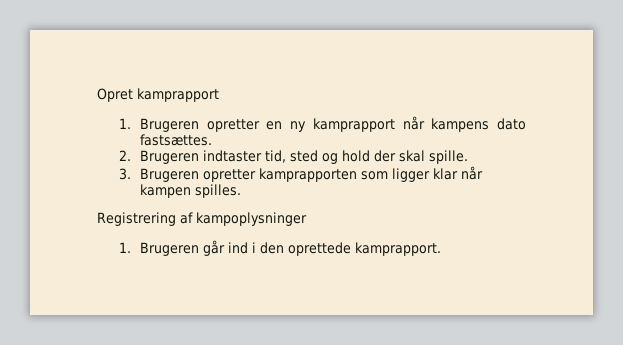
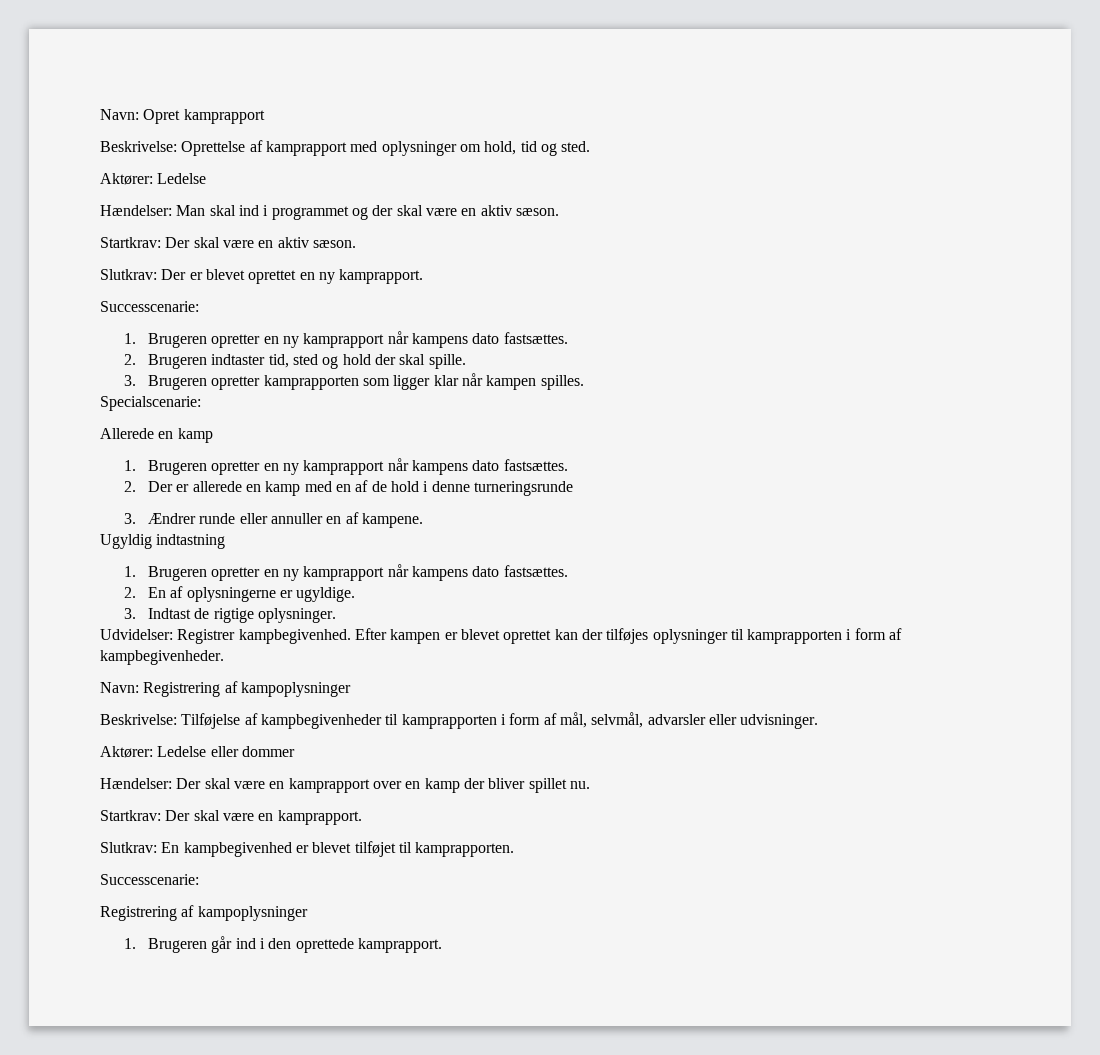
(97, 95) none -> [100,109,139,120] Navn:
(219, 95) none -> [100,140,591,156] [100,173,207,185] [100,205,559,220] [100,237,356,248] [100,269,424,284] [100,301,199,312] // Beskrivelse: Oprettelse af kamprapport med oplysninger om hold, tid og sted. // Aktører: Ledelse // Hændelser: Man skal ind i programmet og der skal være en aktiv sæson. // Startkrav: Der skal være en aktiv sæson. // Slutkrav: Der er blevet oprettet en ny kamprapport. // Successcenarie:
(242, 191) none -> [100,396,201,411] [100,428,213,443] [124,458,568,475] [124,480,573,496] [124,512,424,528] [100,534,226,549] [124,564,568,581] [124,586,356,602] [124,608,337,623] [100,628,903,644] [100,650,224,665] [100,681,351,697] [100,712,819,729] [100,746,295,758] [100,778,590,793] [100,810,362,825] [100,841,515,857] [100,874,199,885] // Specialscenarie: // Allerede en kamp // 1. Brugeren opretter en ny kamprapport når kampens dato fastsættes. // 2. Der er allerede en kamp med en af de hold i denne turneringsrunde // 3. Ændrer runde eller annuller en af kampene. // Ugyldig indtastning // 1. Brugeren opretter en ny kamprapport når kampens dato fastsættes. // 2. En af oplysningerne er ugyldige. // 3. Indtast de rigtige oplysninger. // Udvidelser: Registrer kampbegivenhed. Efter kampen er blevet oprettet kan der tilføjes oplysninger til kamprapporten i form af kampbegivenheder. // Navn: Registrering af kampoplysninger // Beskrivelse: Tilføjelse af kampbegivenheder til kamprapporten i form af mål, selvmål, advarsler eller udvisninger. // Aktører: Ledelse eller dommer // Hændelser: Der skal være en kamprapport over en kamp der bliver spillet nu. // Startkrav: Der skal være en kamprapport. // Slutkrav: En kampbegivenhed er blevet tilføjet til kamprapporten. // Successcenarie:

